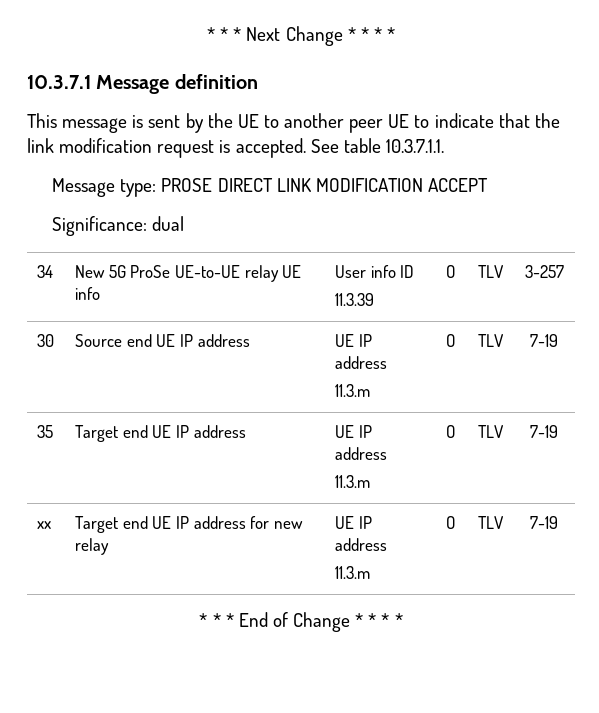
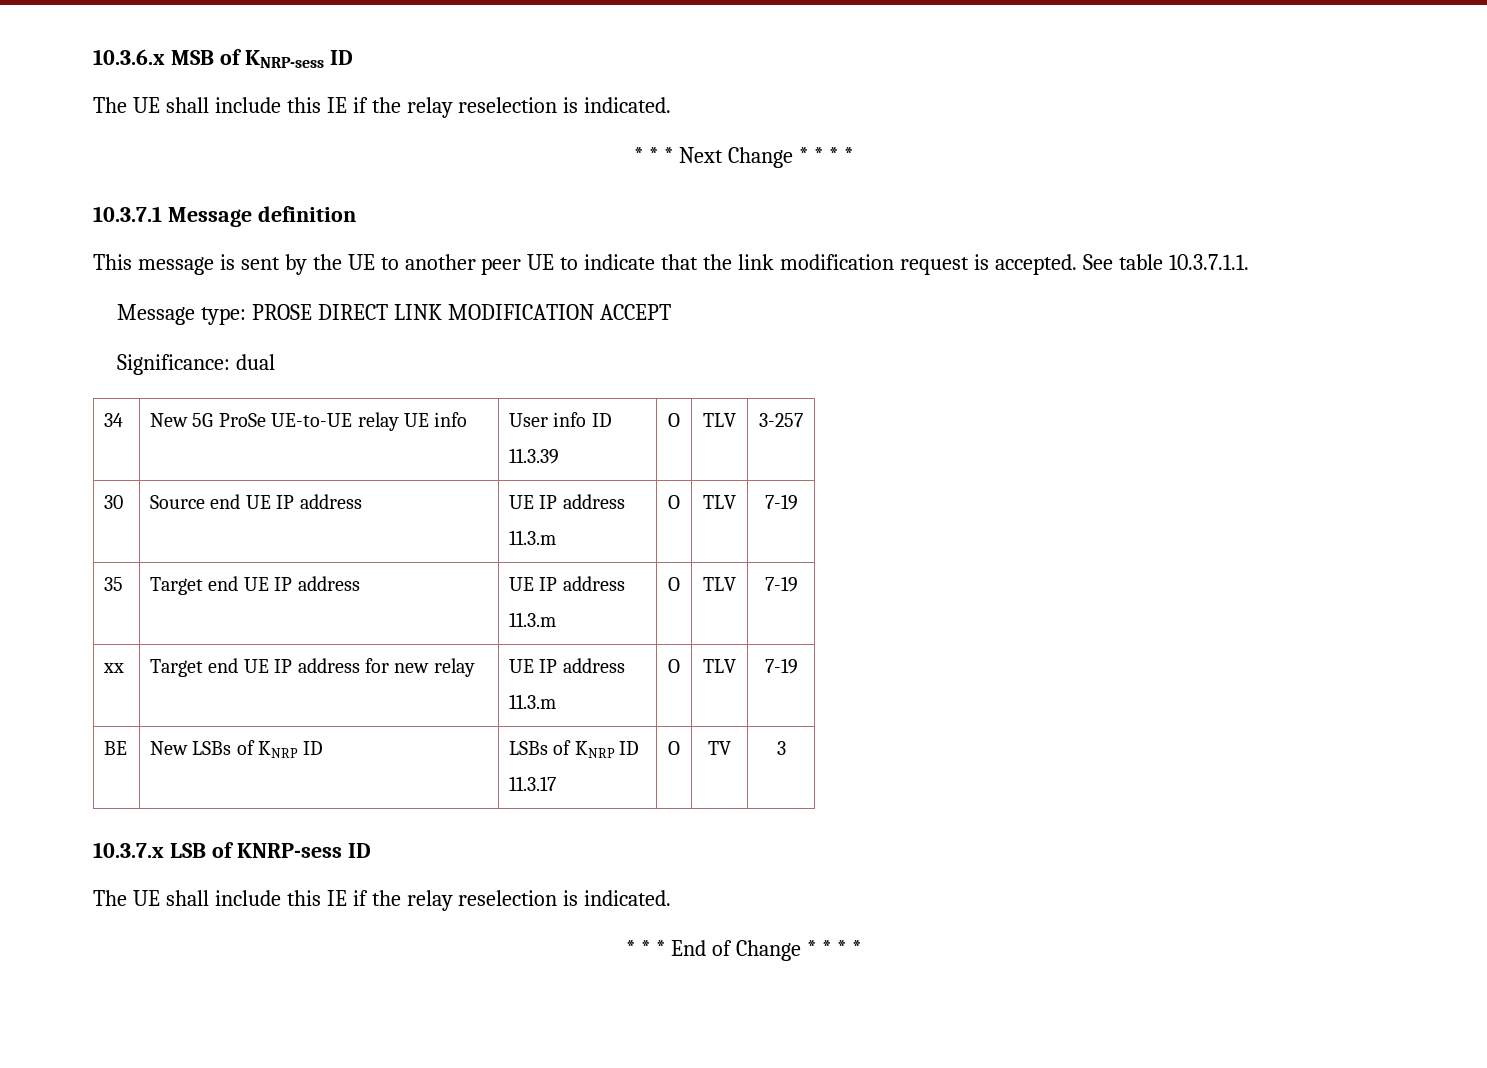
(206, 34) none -> [93,49,353,68] [93,97,672,118] 10.3.6.x MSB of KNRP-sess ID // The UE shall include this IE if the relay reselection is indicated. //
(559, 522) none -> [104,741,128,755] [150,740,323,758] [509,740,640,758] [509,776,557,791] [668,741,680,755] [708,741,731,755] [776,741,786,755] [93,842,371,858] [93,890,672,911] // BE | New LSBs of KNRP ID | LSBs of KNRP ID // 11.3.17 | O | TV | 3 // 10.3.7.x LSB of KNRP-sess ID // The UE shall include this IE if the relay reselection is indicated.

